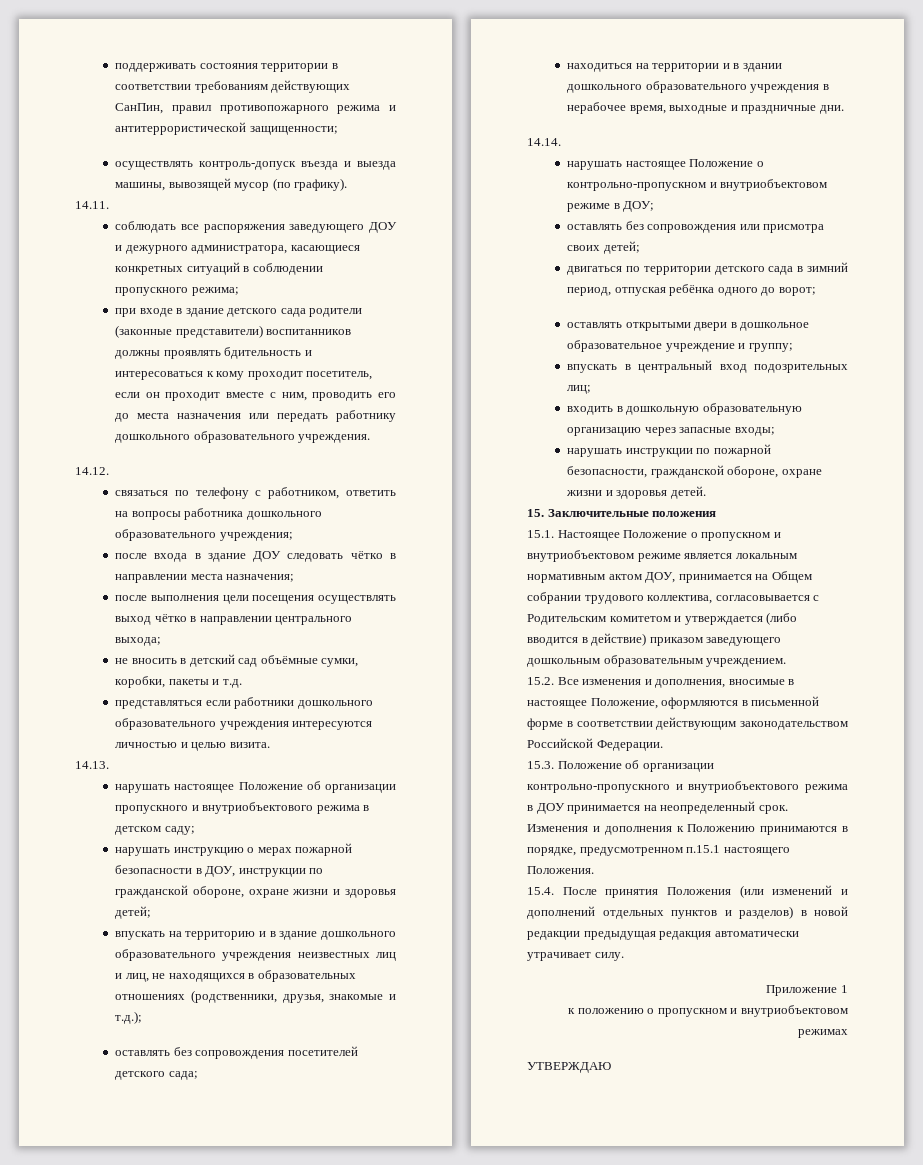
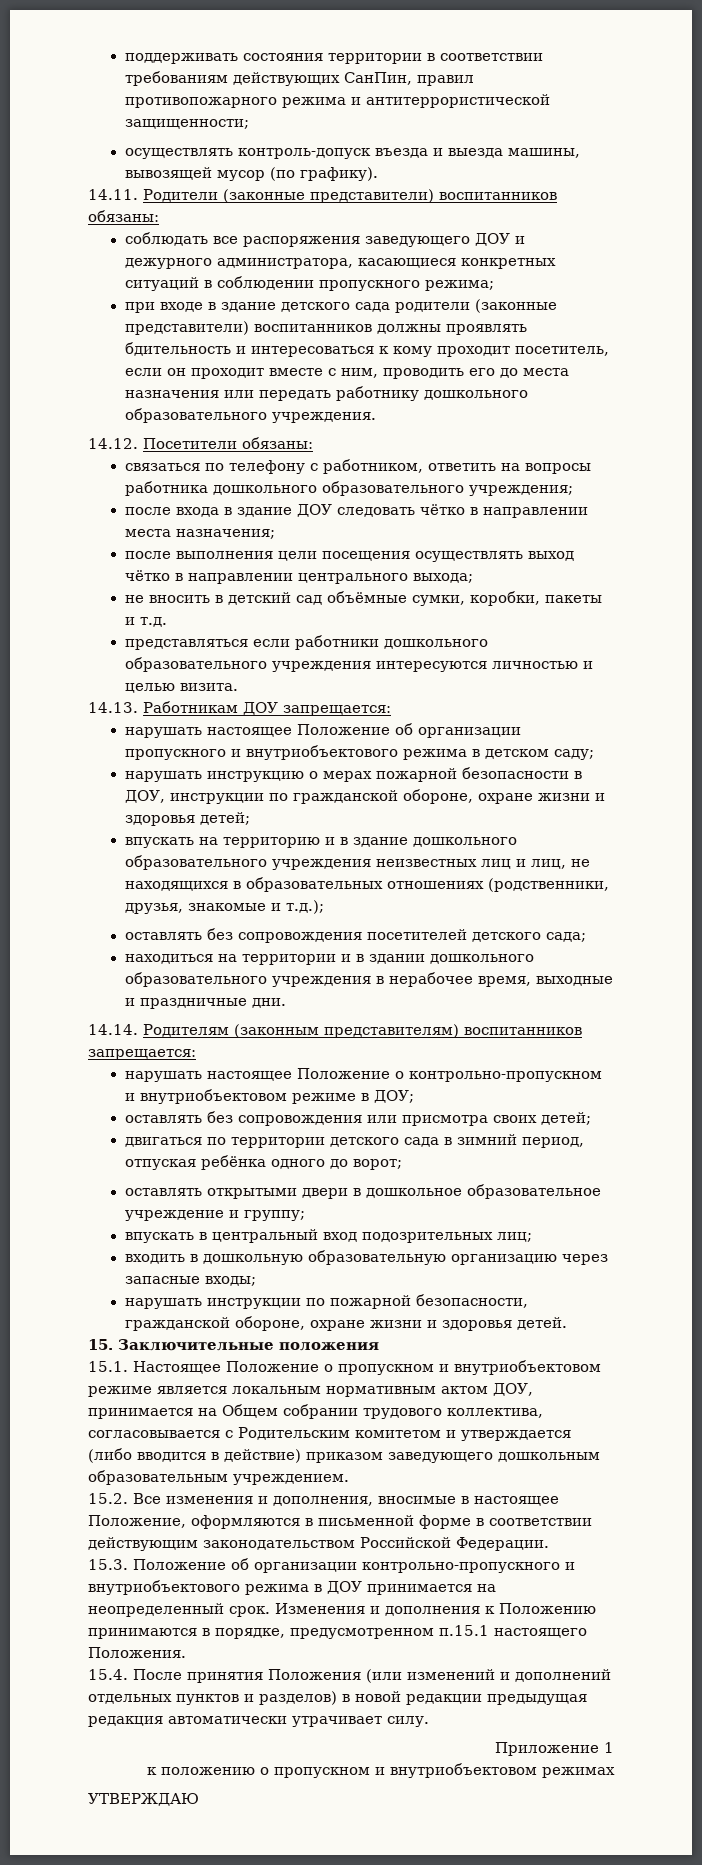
(109, 205) none -> [143,189,557,203] [88,210,159,222] Родители (законные представители) воспитанников обязаны:
(109, 471) none -> [143,437,313,449] Посетители обязаны:
(109, 765) none -> [143,701,391,716] Работникам ДОУ запрещается:
(561, 142) none -> [143,1024,582,1038] [88,1049,196,1060] Родителям (законным представителям) воспитанников запрещается:

